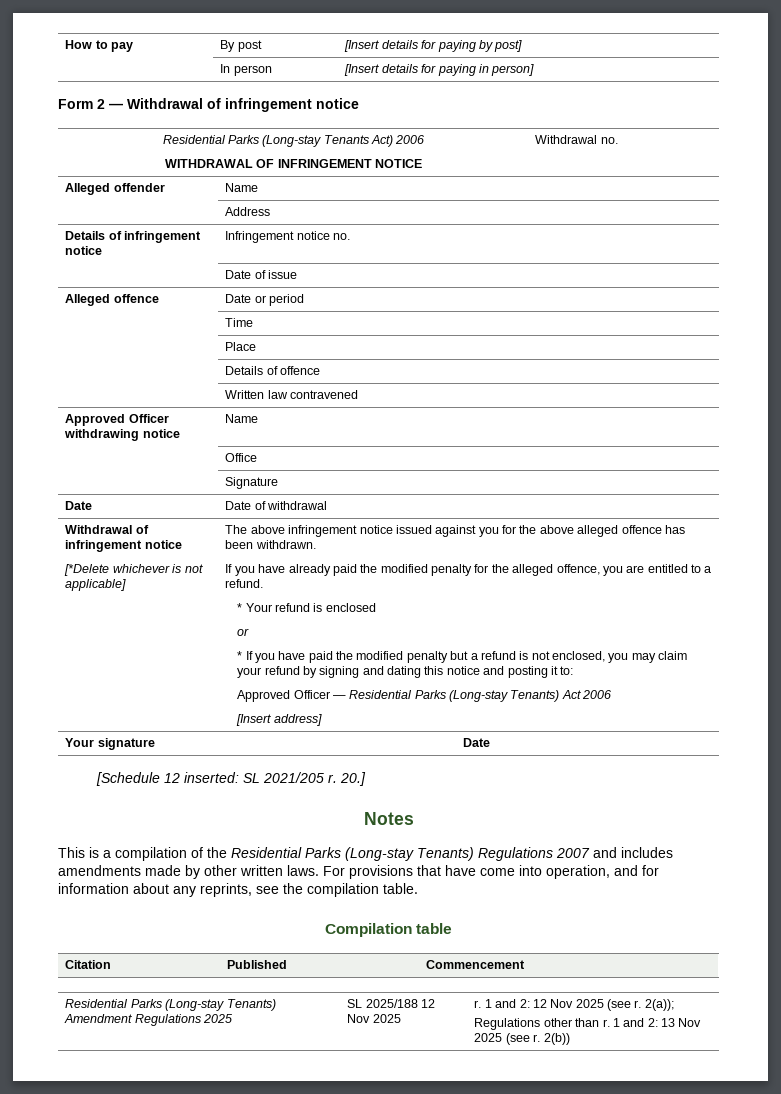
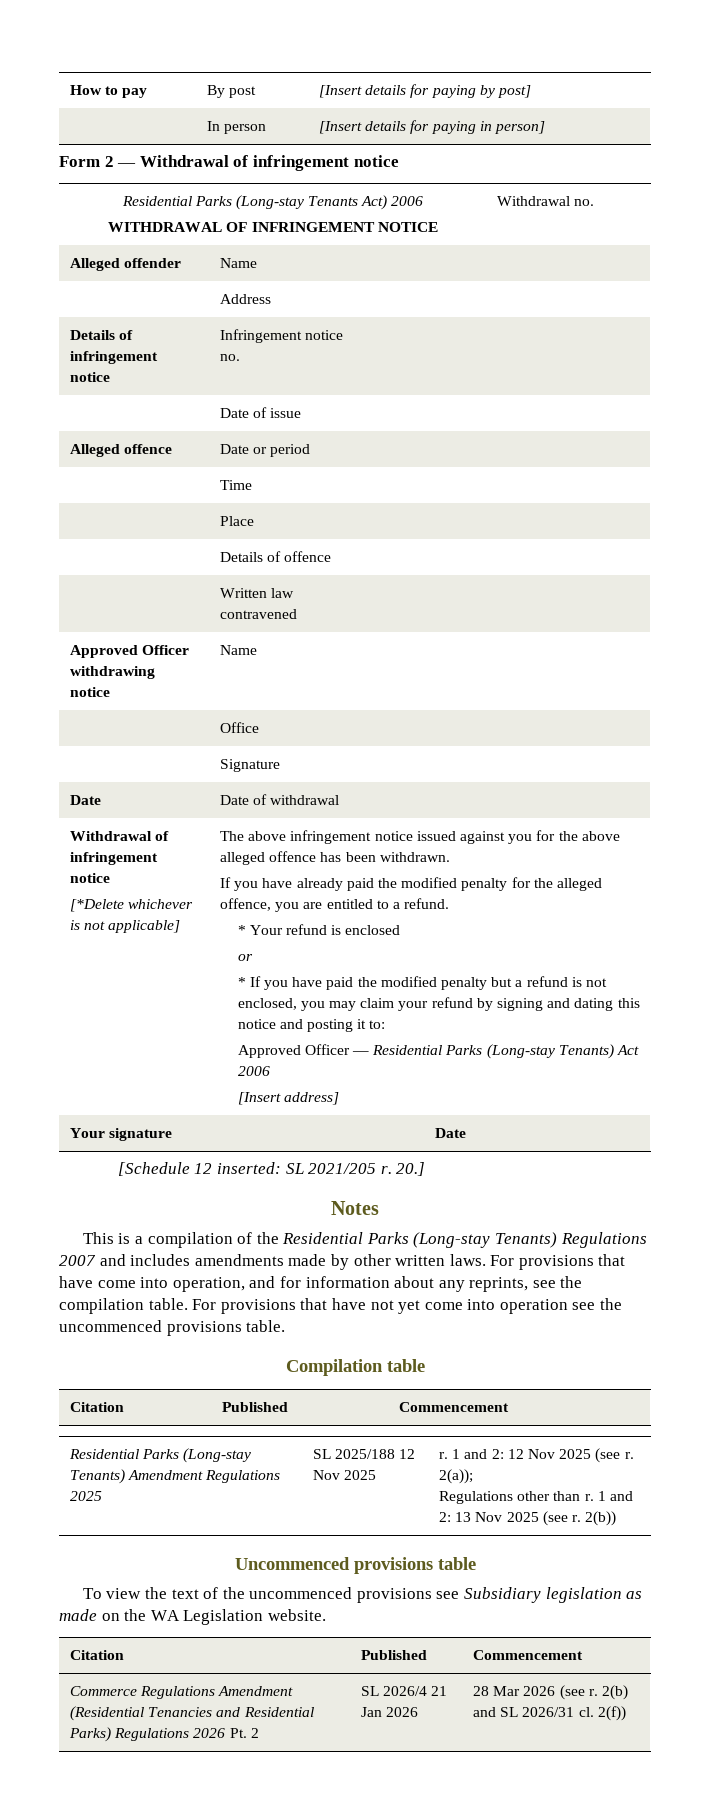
(418, 888) none -> [192,1298,623,1314] [59,1320,286,1336] For provisions that have not yet come into operation see the uncommenced provisions table.
(570, 1039) none -> [234,1557,476,1574] [82,1587,643,1603] [59,1609,326,1625] [70,1650,125,1660] [361,1650,428,1660] [473,1650,584,1660] [70,1686,294,1699] [70,1706,314,1721] [69,1727,259,1742] [361,1686,448,1696] [361,1707,419,1717] [473,1685,628,1700] [473,1706,626,1721] // Uncommenced provisions table // To view the text of the uncommenced provisions see Subsidiary legislation as made on the WA Legislation website. // Citation | Published | Commencement // Commerce Regulations Amendment (Residential Tenancies and Residential Parks) Regulations 2026 Pt. 2 | SL 2026/4 21 Jan 2026 | 28 Mar 2026 (see r. 2(b) and SL 2026/31 cl. 2(f))

